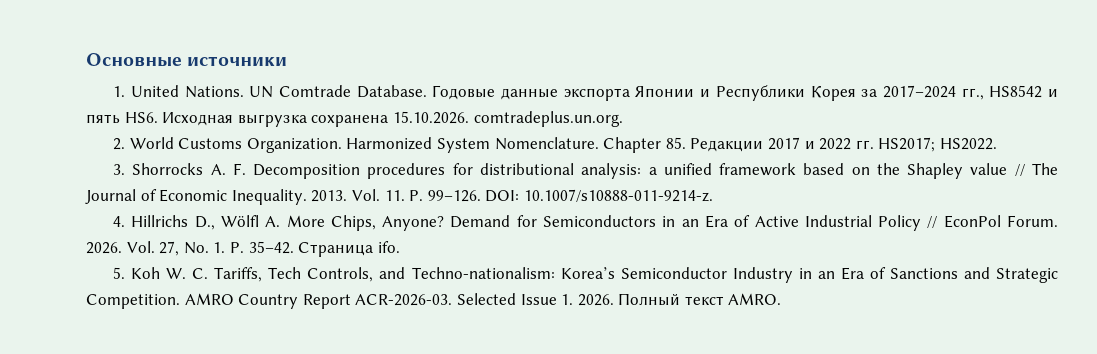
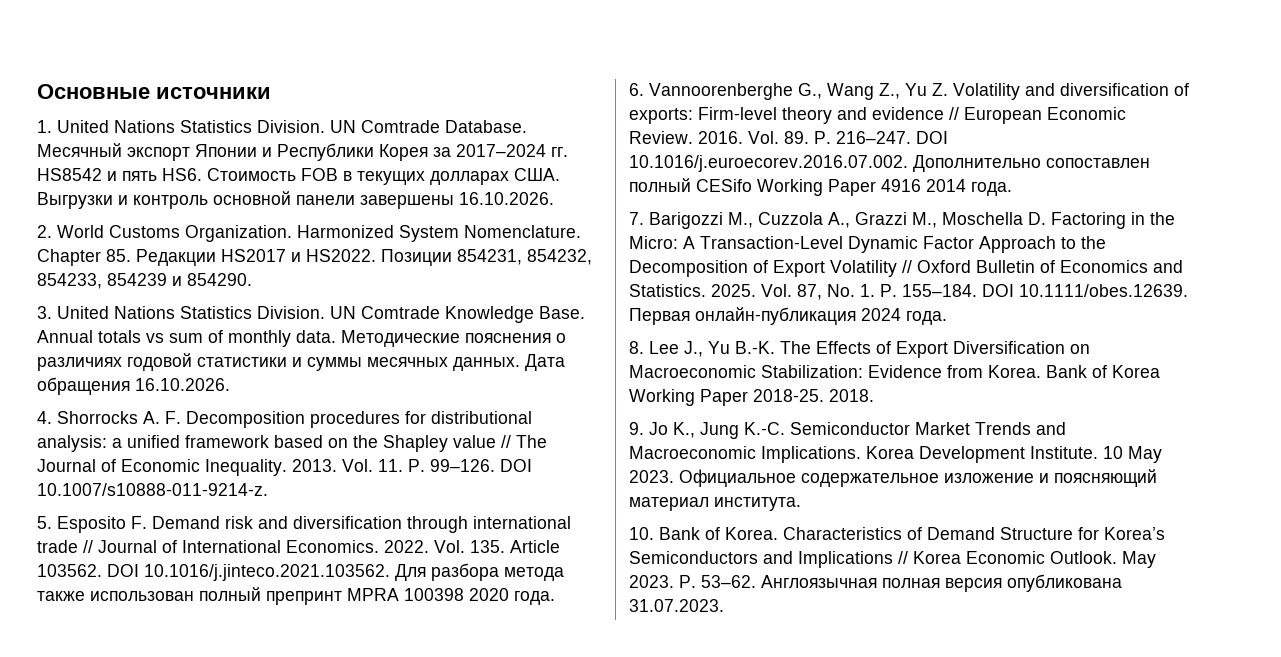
[184,85,630,101] Nations. UN Comtrade Database. Годовые данные экспорта -> [114,120,527,133] [37,143,190,161] Nations Statistics Division. UN Comtrade Database. Месячный экспорт
[961,88,984,100] гг., -> [551,147,568,157] гг.
[162,111,623,127] Исходная выгрузка сохранена 15.10.2026. comtradeplus.un.org. -> [207,168,560,185] [37,191,554,209] Стоимость FOB в текущих долларах США. Выгрузки и контроль основной панели завершены 16.10.2026.
[768,137,997,152] [113,164,126,175] 2017 и 2022 гг. HS2017; HS2022. // 3. -> [221,249,592,266] [37,273,252,289] [37,306,585,323] [37,330,566,347] [37,353,565,371] [37,377,230,395] [37,411,52,424] HS2017 и HS2022. Позиции 854231, 854232, 854233, 854239 и 854290. // 3. United Nations Statistics Division. UN Comtrade Knowledge Base. Annual totals vs sum of monthly data. Методические пояснения о различиях годовой статистики и суммы месячных данных. Дата обращения 16.10.2026. // 4.
[485,190,520,202] DOI: -> [500,459,532,472] DOI
[113,215,1058,231] [86,241,400,257] [113,267,1059,283] [86,293,782,309] 4. Hillrichs D., Wölfl A. More Chips, Anyone? Demand for Semiconductors in an Era of Active Industrial Policy // EconPol Forum. 2026. Vol. 27, No. 1. P. 35–42. Страница ifo. // 5. Koh W. C. Tariffs, Tech Controls, and Techno-nationalism: Korea’s Semiconductor Industry in an Era of Sanctions and Strategic Competition. AMRO Country Report ACR-2026-03. Selected Issue 1. 2026. Полный текст AMRO. -> [37,516,571,533] [37,540,560,553] [37,563,564,581] [37,587,555,605] [629,83,1189,100] [629,107,1126,124] [629,131,948,144] [629,155,1150,172] [629,178,1012,196] [629,212,1175,229] [629,236,1106,253] [629,260,1183,277] [629,284,1188,300] [629,307,947,325] [629,341,1090,358] [629,365,1160,378] [629,389,874,406] [629,422,1066,439] [629,446,1162,463] [629,469,1157,487] [629,497,801,511] [629,527,1165,540] [629,551,1156,568] [629,574,1122,592] [629,599,724,612] 5. Esposito F. Demand risk and diversification through international trade // Journal of International Economics. 2022. Vol. 135. Article 103562. DOI 10.1016/j.jinteco.2021.103562. Для разбора метода также использован полный препринт MPRA 100398 2020 года. // 6. Vannoorenberghe G., Wang Z., Yu Z. Volatility and diversification of exports: Firm-level theory and evidence // European Economic Review. 2016. Vol. 89. P. 216–247. DOI 10.1016/j.euroecorev.2016.07.002. Дополнительно сопоставлен полный CESifo Working Paper 4916 2014 года. // 7. Barigozzi M., Cuzzola A., Grazzi M., Moschella D. Factoring in the Micro: A Transaction-Level Dynamic Factor Approach to the Decomposition of Export Volatility // Oxford Bulletin of Economics and Statistics. 2025. Vol. 87, No. 1. P. 155–184. DOI 10.1111/obes.12639. Первая онлайн-публикация 2024 года. // 8. Lee J., Yu B.-K. The Effects of Export Diversification on Macroeconomic Stabilization: Evidence from Korea. Bank of Korea Working Paper 2018-25. 2018. // 9. Jo K., Jung K.-C. Semiconductor Market Trends and Macroeconomic Implications. Korea Development Institute. 10 May 2023. Официальное содержательное изложение и поясняющий материал института. // 10. Bank of Korea. Characteristics of Demand Structure for Korea’s Semiconductors and Implications // Korea Economic Outlook. May 2023. P. 53–62. Англоязычная полная версия опубликована 31.07.2023.

